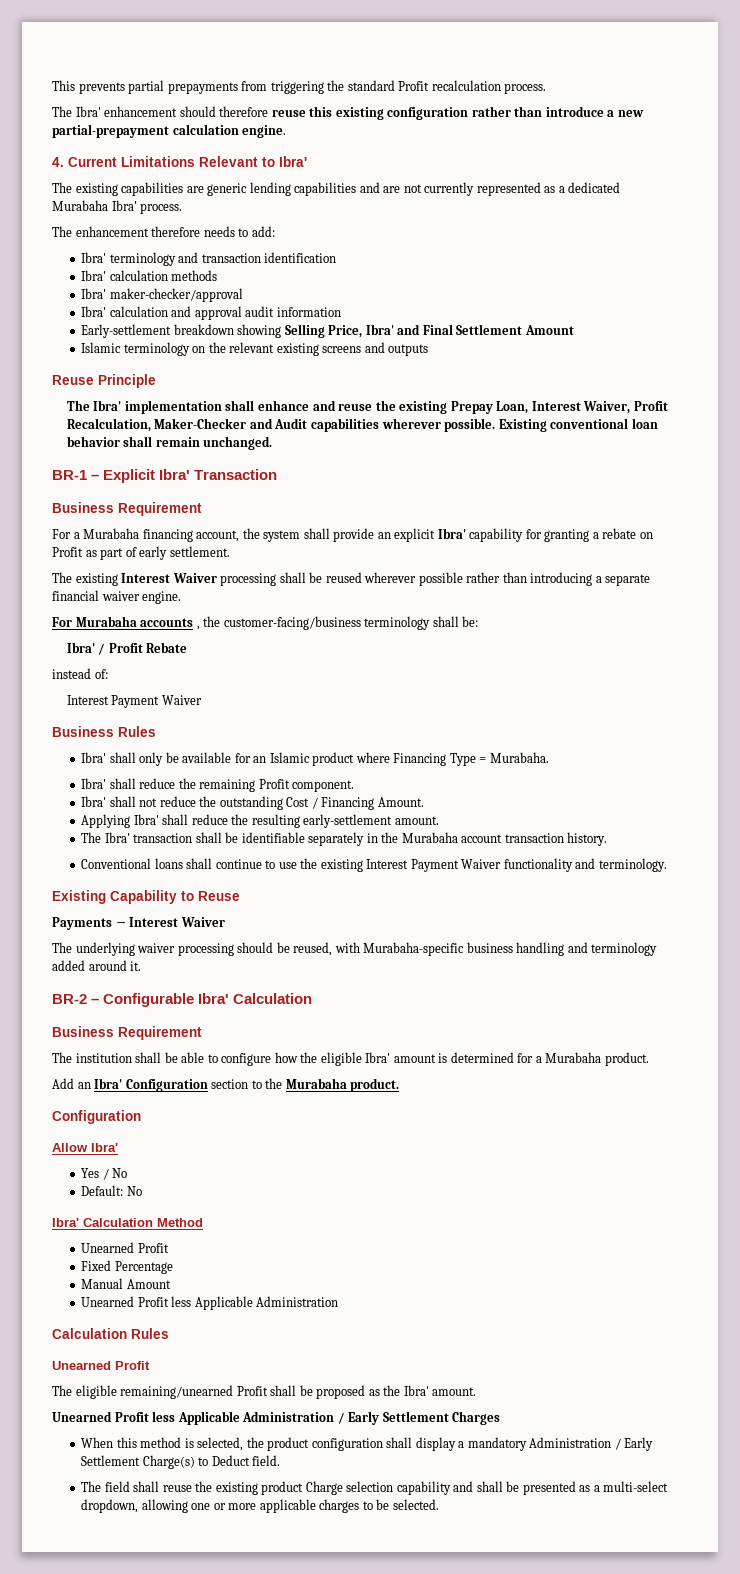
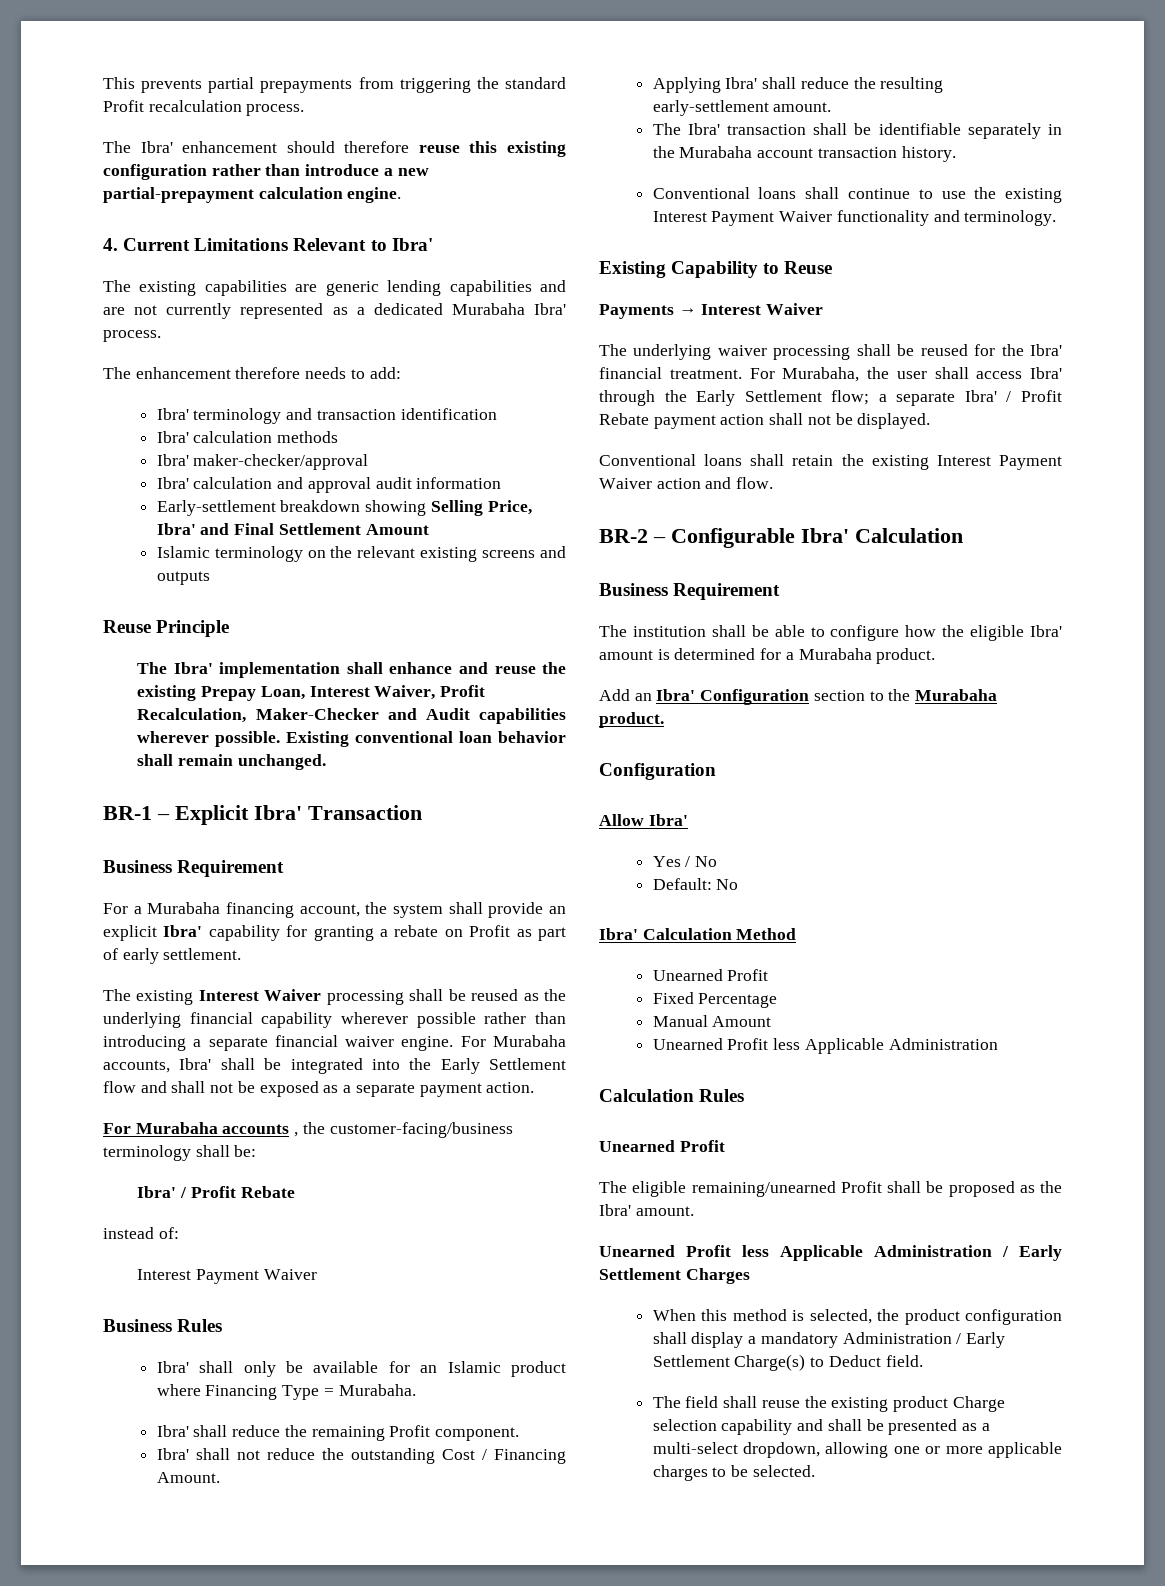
(362, 577) none -> [523,989,567,1001] [103,1012,333,1028] as the underlying financial capability
(182, 597) none -> [460,1035,566,1047] [103,1058,566,1074] [103,1081,535,1097] For Murabaha accounts, Ibra' shall be integrated into the Early Settlement flow and shall not be exposed as a separate payment action.
[237,942,658,956] [52,960,142,971] should be reused, with Murabaha-specific business handling and terminology added around it. -> [856,344,1062,356] [599,367,1062,382] [599,390,1062,406] [599,413,931,429] [599,454,1062,470] [599,477,774,489] shall be reused for the Ibra' financial treatment. For Murabaha, the user shall access Ibra' through the Early Settlement flow; a separate Ibra' / Profit Rebate payment action shall not be displayed. // Conventional loans shall retain the existing Interest Payment Waiver action and flow.

